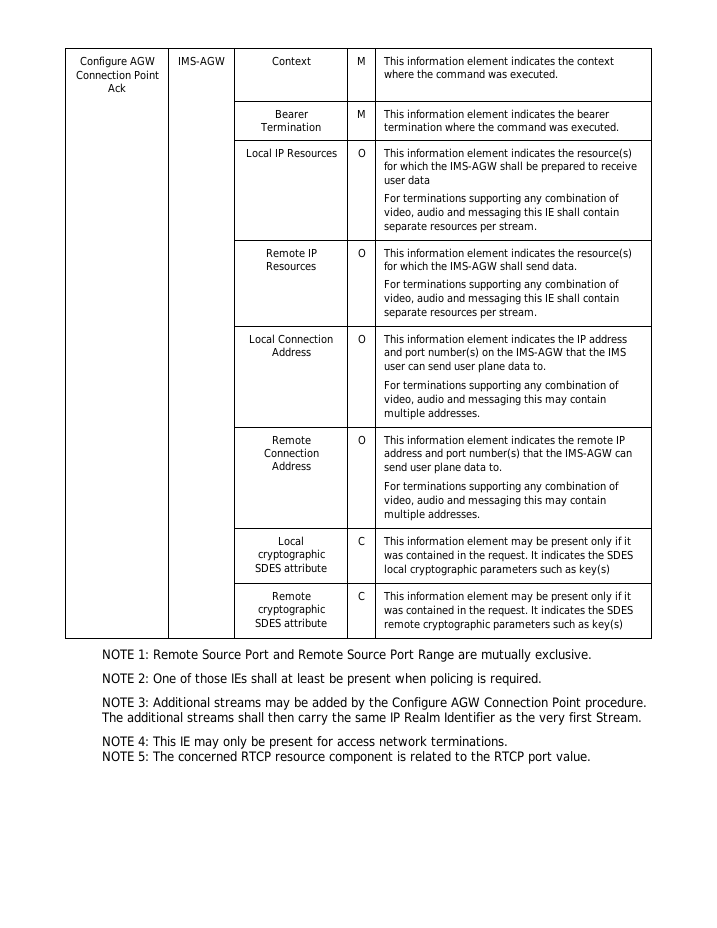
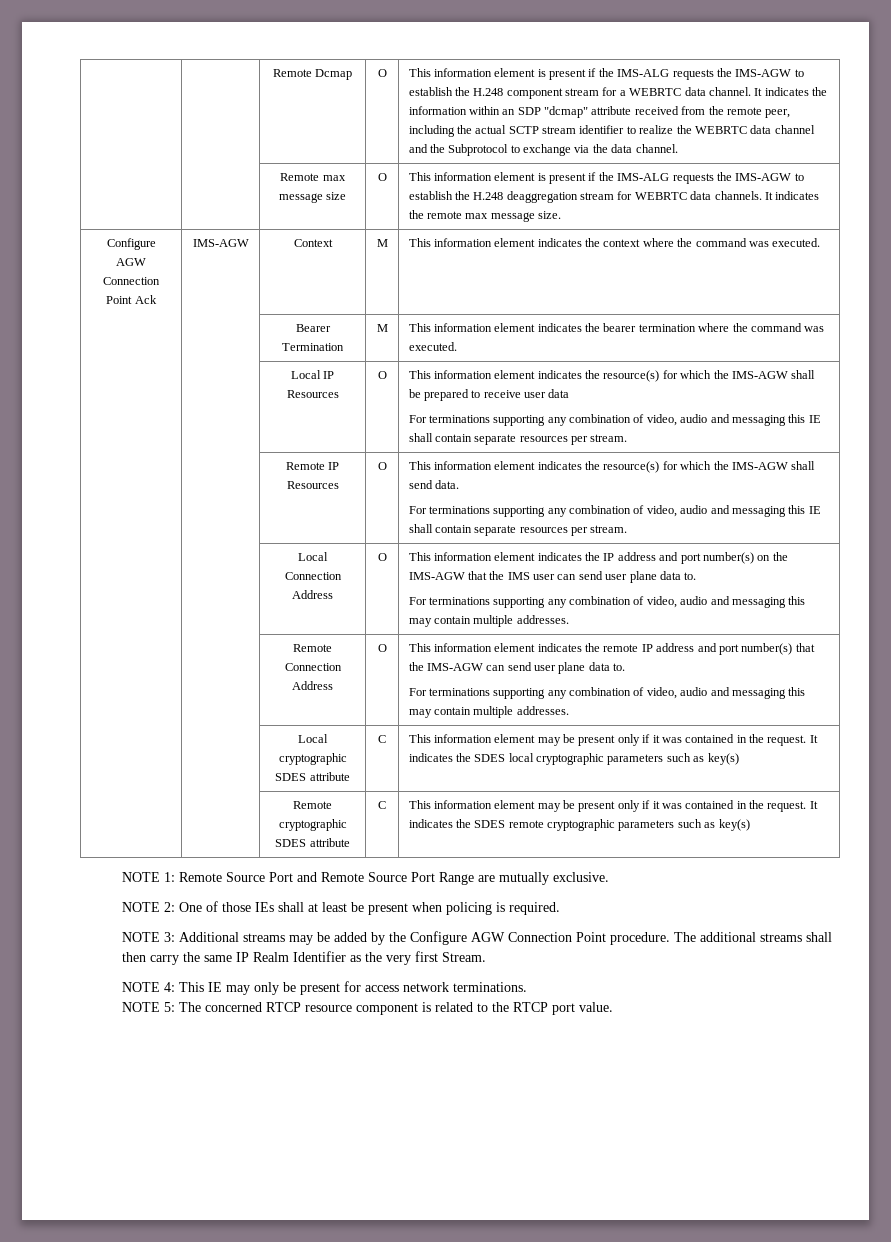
(79, 62) none -> [272,69,353,80] [377,69,387,77] [408,68,804,80] [408,87,828,99] [408,106,791,118] [408,125,815,137] [408,144,678,156] [280,173,346,181] [278,192,347,203] [377,173,387,181] [408,172,804,184] [408,191,820,203] [408,210,562,222] | | Remote Dcmap | O | This information element is present if the IMS-ALG requests the IMS-AGW to establish the H.248 component stream for a WEBRTC data channel. It indicates the information within an SDP "dcmap" attribute received from the remote peer, including the actual SCTP stream identifier to realize the WEBRTC data channel and the Subprotocol to exchange via the data channel. // | | Remote max message size | O | This information element is present if the IMS-ALG requests the IMS-AGW to establish the H.248 deaggregation stream for WEBRTC data channels. It indicates the remote max message size. //

